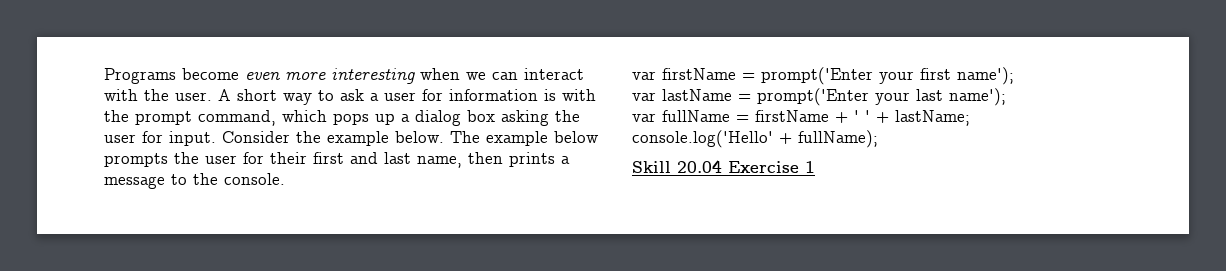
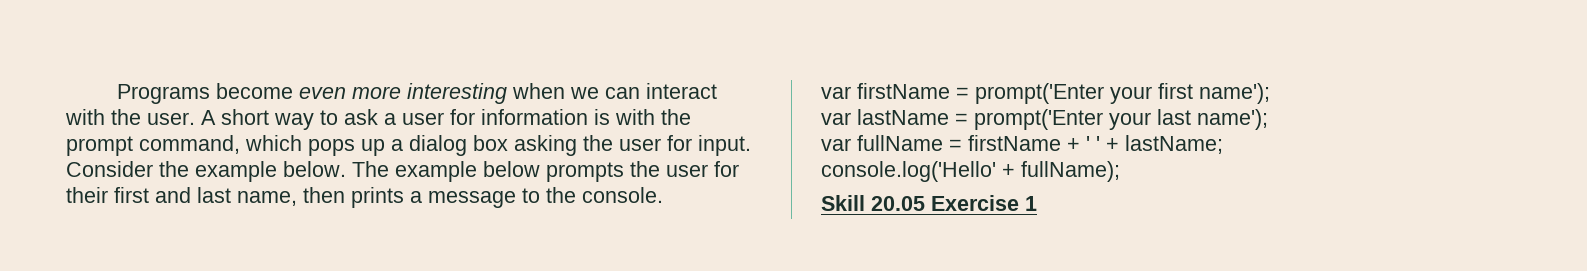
[677,160,722,173] 20.04 -> [871,196,925,211] 20.05

